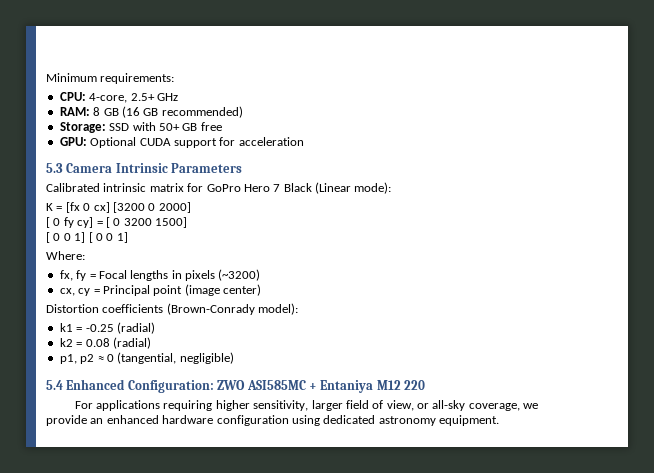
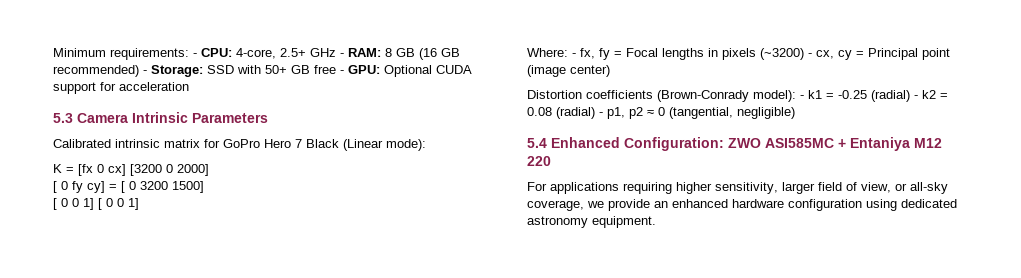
(175, 78) // -> [193,53,197,57] -
(178, 97) // -> [340,53,344,57] -
(243, 112) // -> [143,70,147,74] -
(222, 126) // -> [340,70,344,74] -
(85, 255) // -> [572,53,576,57] -
(261, 275) // -> [808,53,812,57] -
(299, 309) // -> [800,95,804,99] -
(155, 328) // -> [914,95,918,99] -
(151, 343) // -> [599,112,603,116] -

